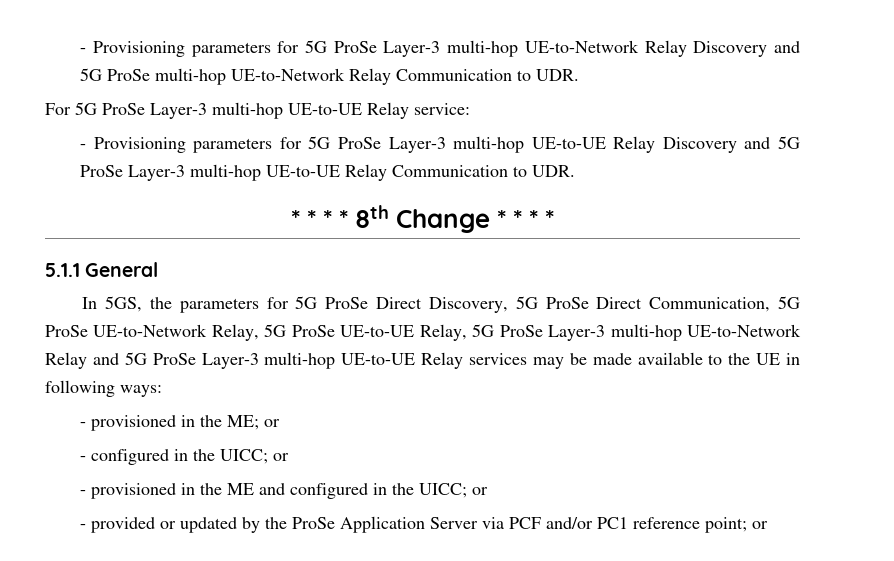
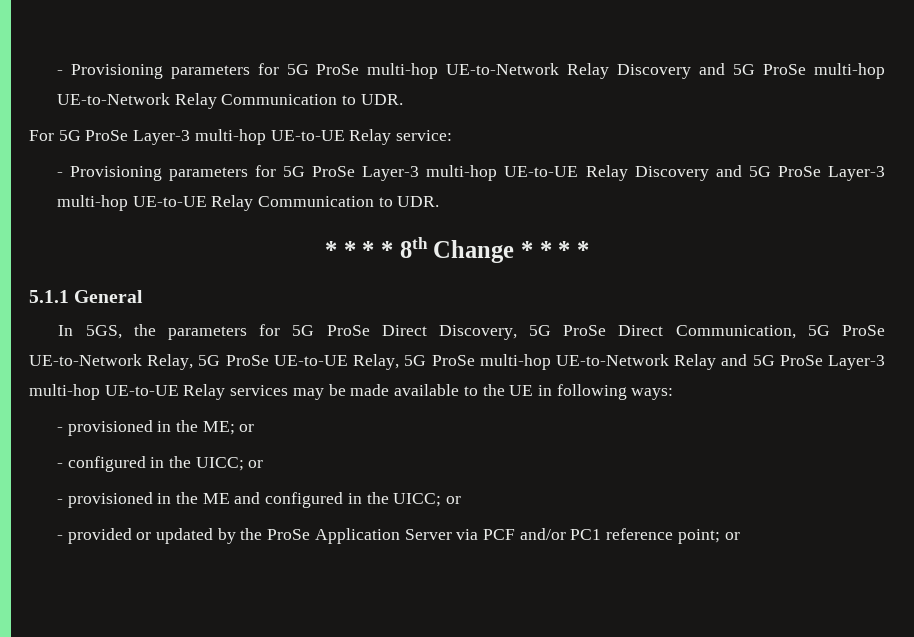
[80,40,441,57] - Provisioning parameters for 5G ProSe Layer-3 -> [56,63,360,79] - Provisioning parameters for 5G ProSe
[548,325,606,341] Layer-3 -> (475, 360) none

